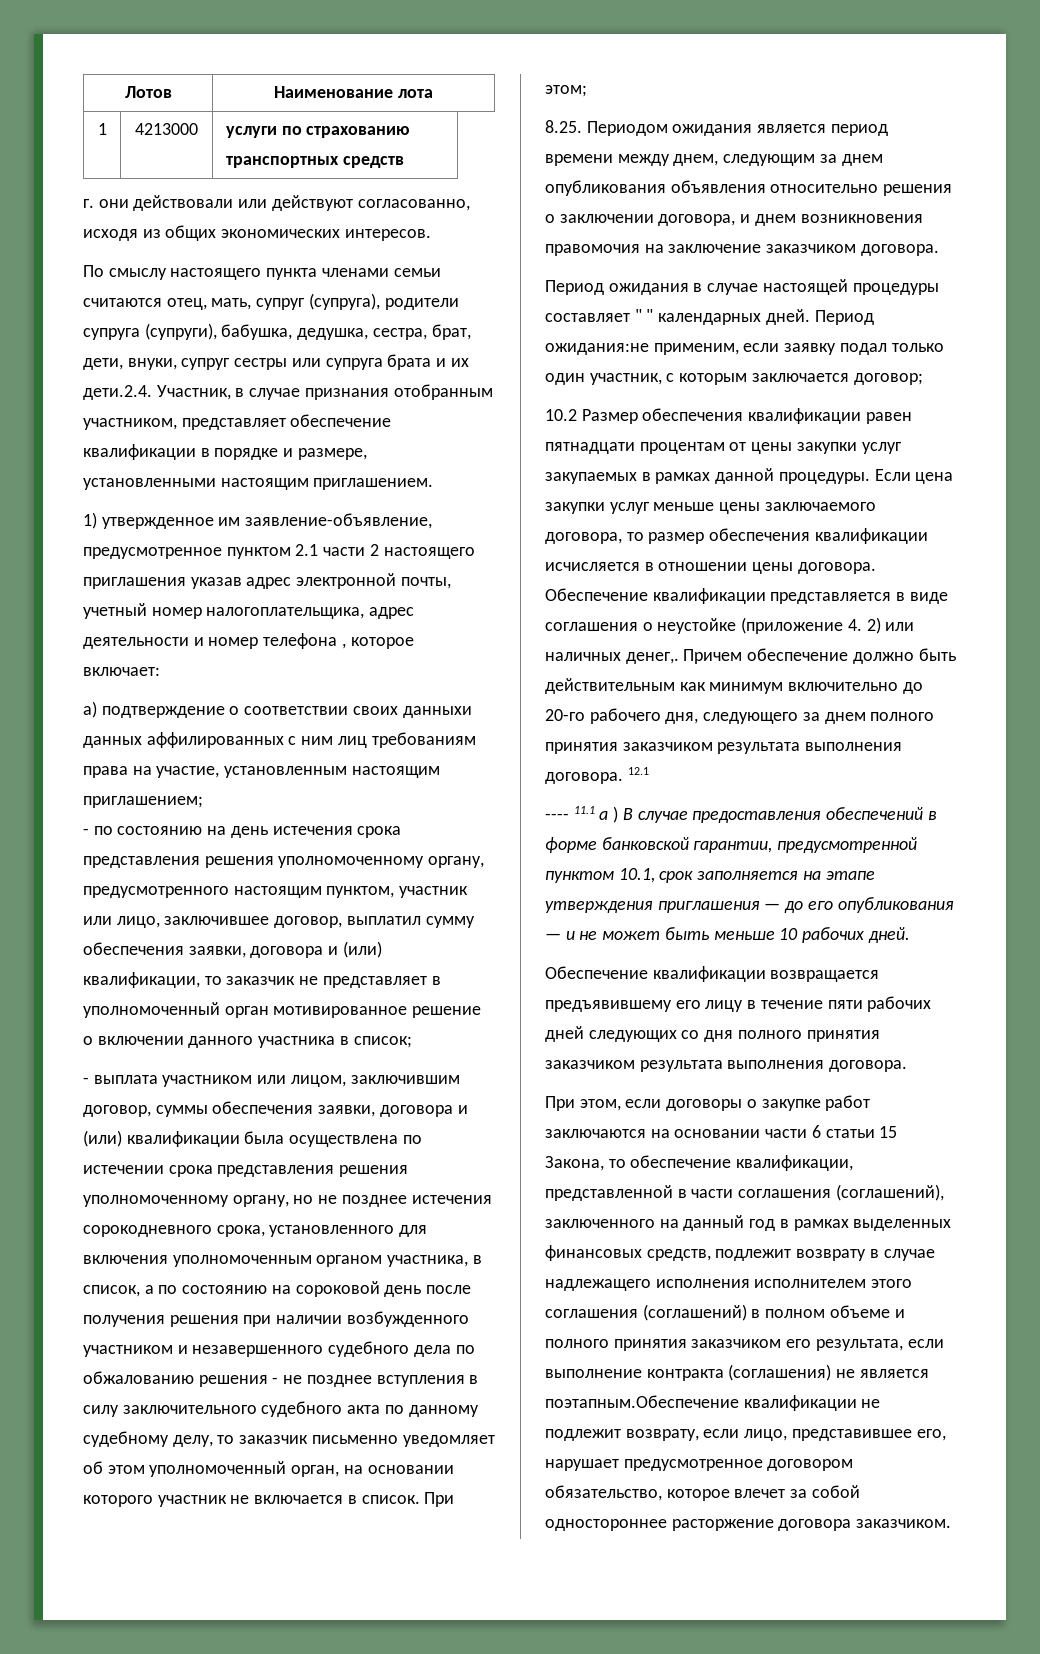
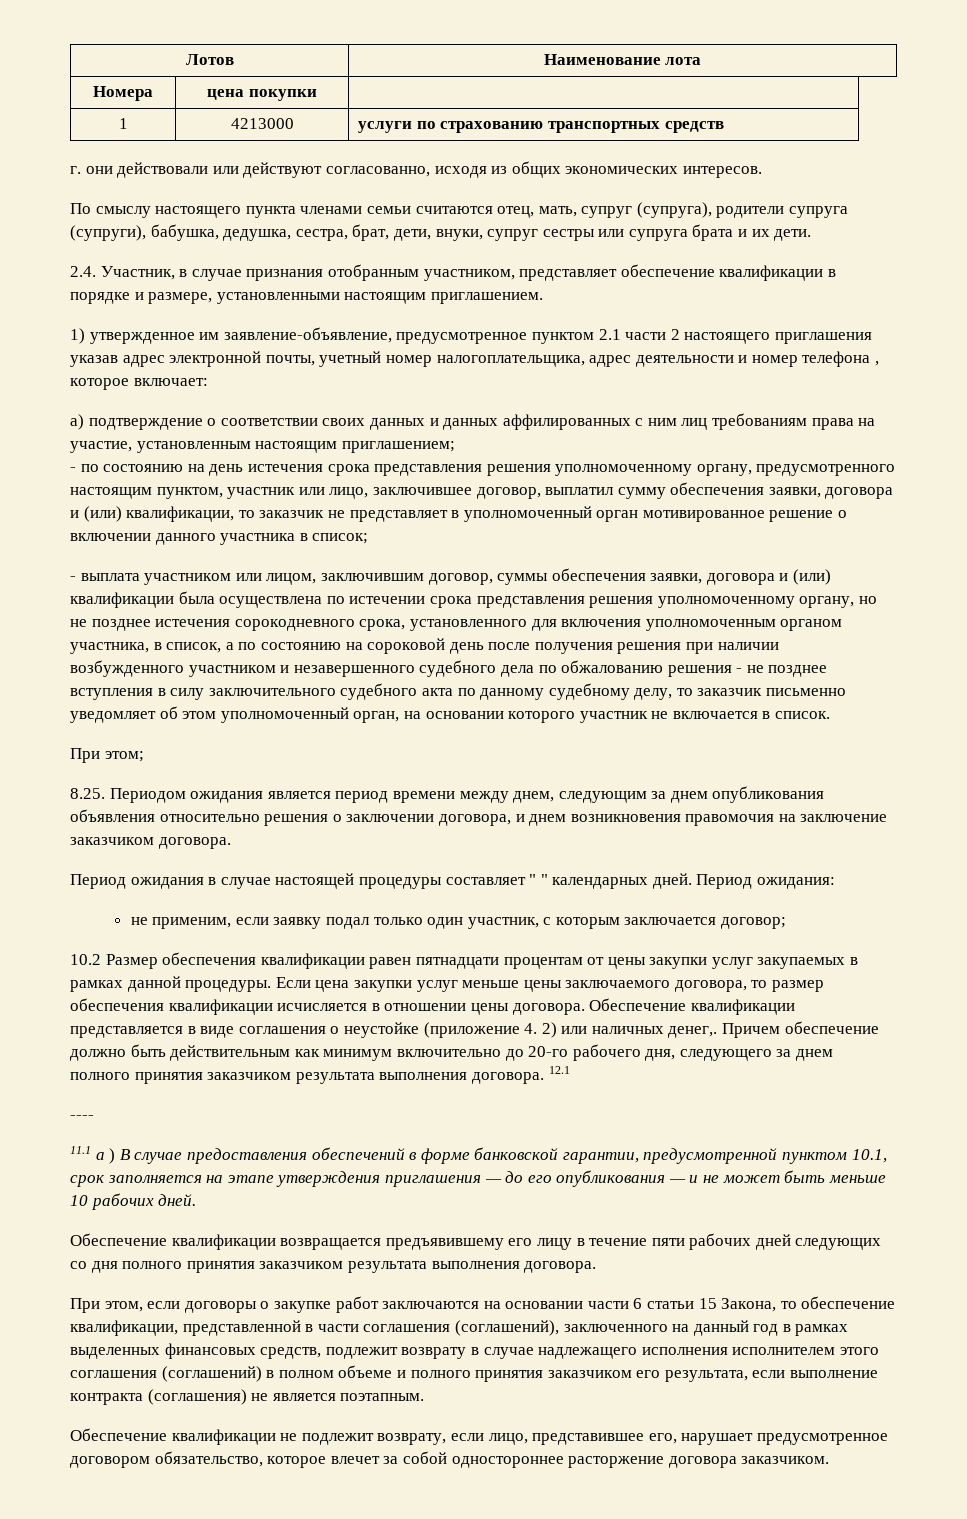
(433, 93) none -> [93,86,153,101] [207,89,317,101] // Номера | цена покупки |
[83,385,152,400] дети.2.4. -> [774,229,812,241] [70,266,96,277] дети. // 2.4.
[402,706,472,718] данныхи -> [369,418,439,430] данных и
(420, 1499) none -> (831, 715) //
[545,343,649,355] ожидания:не -> [757,877,836,889] [130,917,148,925] ожидания: // не
(569, 816) none -> (94, 1117) //
[545,1395,739,1408] поэтапным.Обеспечение -> [340,1393,425,1401] [70,1428,167,1441] поэтапным. // Обеспечение

